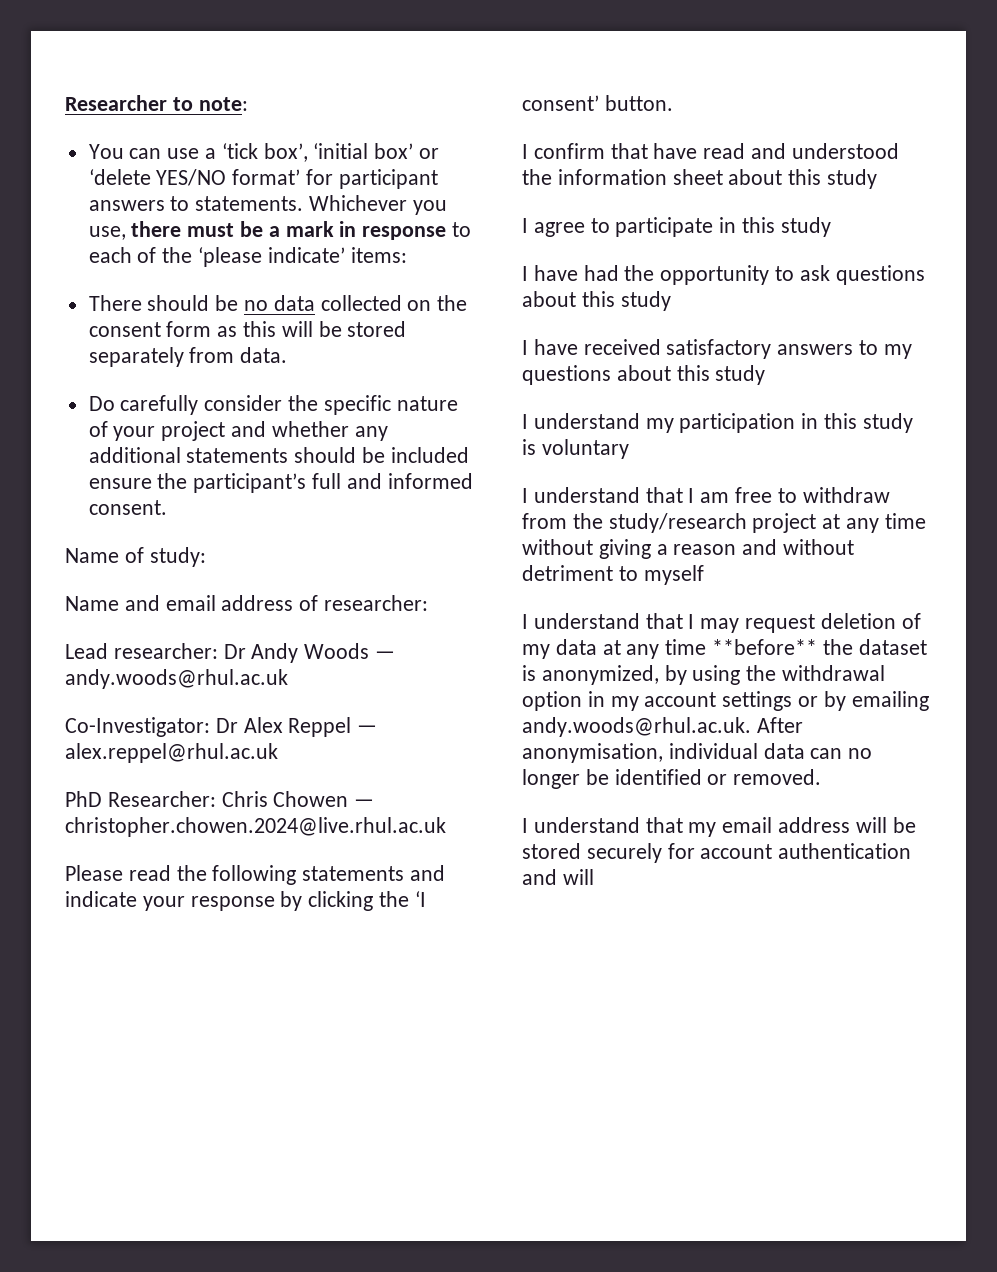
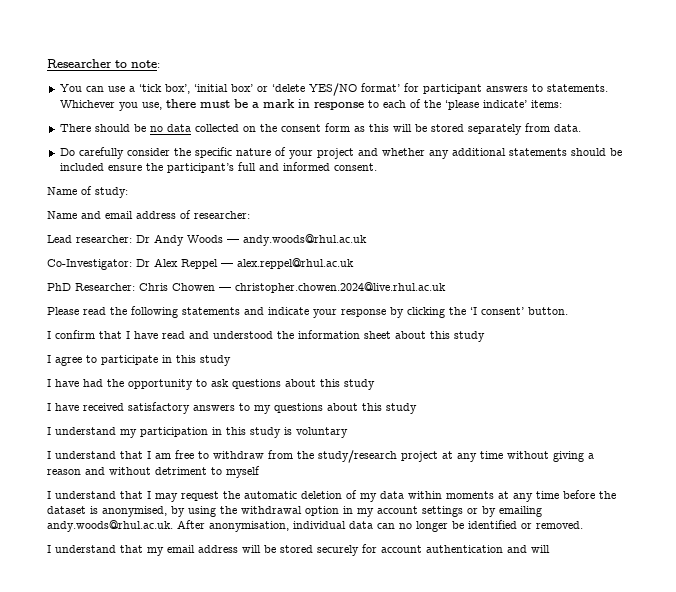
(648, 151) none -> [126,331,130,339] I
(816, 623) none -> [223,491,297,499] the automatic
[602,639,818,659] at any time **before** -> [408,490,595,502] within moments at any time before
[541,665,659,685] anonymized, -> [102,506,167,517] anonymised,

